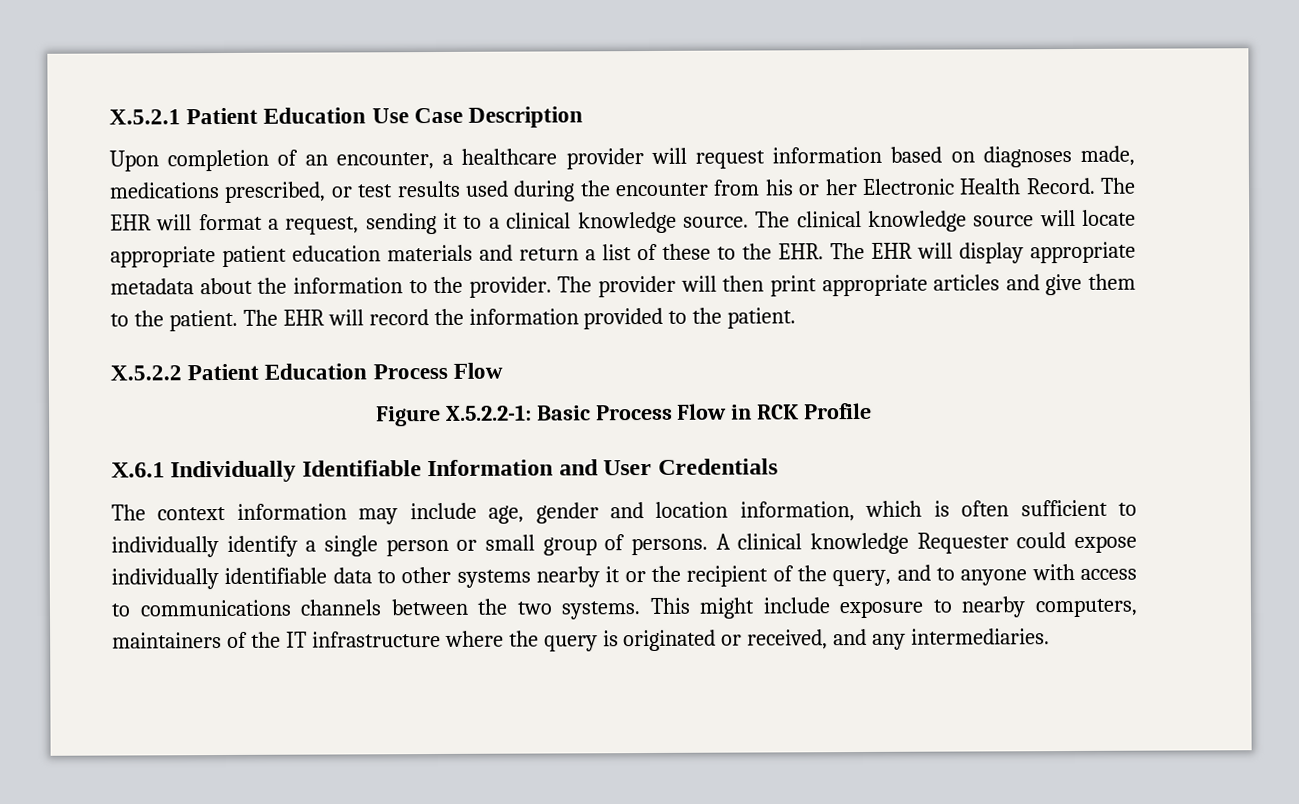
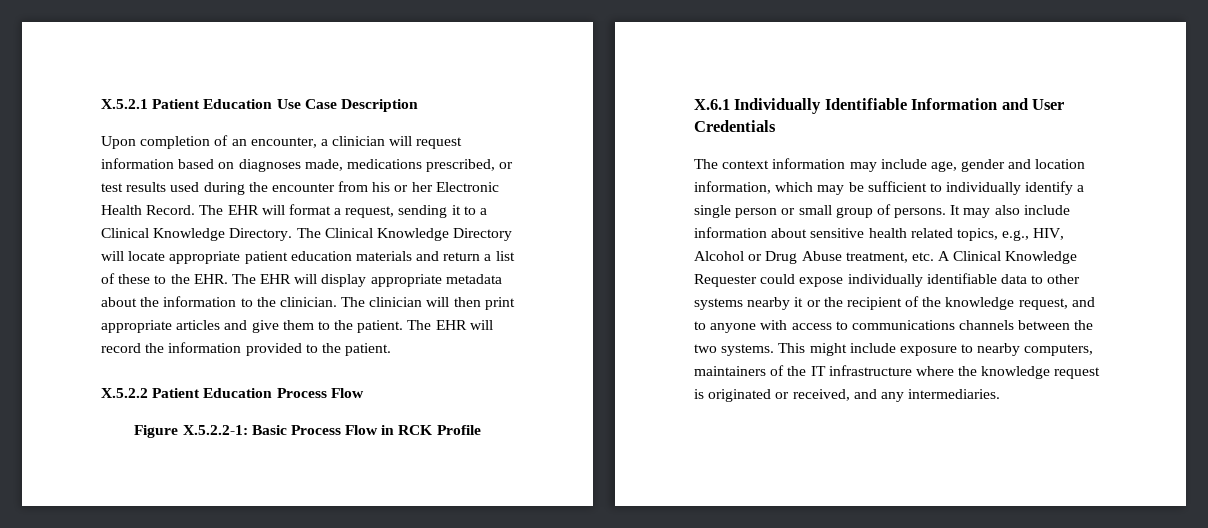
[461,148,644,170] healthcare provider -> [332,136,386,146] clinician
[506,210,1035,234] clinical knowledge source. The clinical knowledge source -> [101,228,513,241] Clinical Knowledge Directory. The Clinical Knowledge Directory
[468,275,676,298] provider. The provider -> [279,297,423,307] clinician. The clinician
[933,500,1010,517] is often -> [817,182,864,195] may be
[715,532,909,555] A clinical knowledge -> [950,205,1070,218] [694,227,1065,241] [694,251,1078,264] It may also include information about sensitive health related topics, e.g., HIV, Alcohol or Drug Abuse treatment, etc. A Clinical Knowledge
[832,569,892,587] query, -> [945,297,1068,310] knowledge request,
[543,635,598,652] query -> [981,366,1101,379] knowledge request

